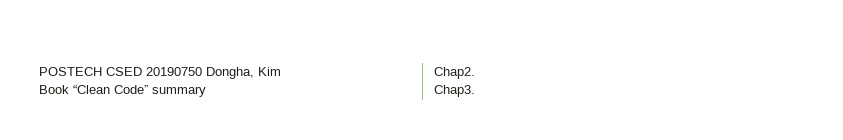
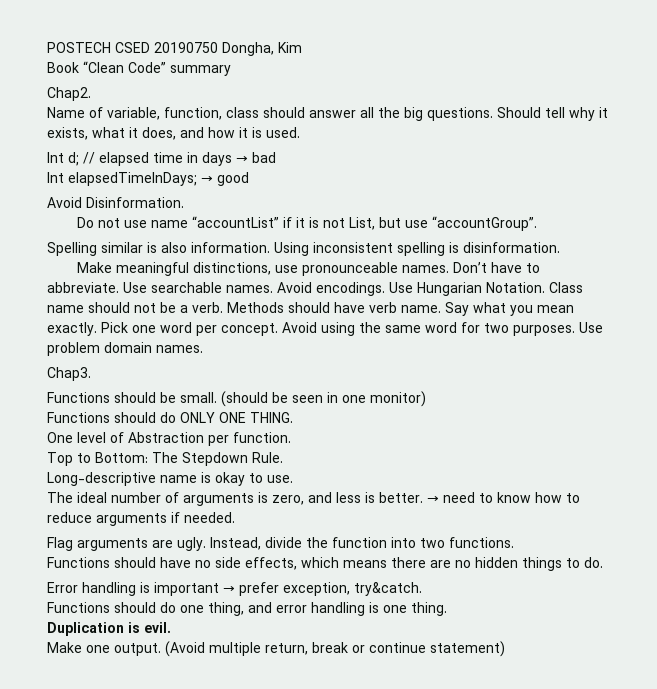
[434,85,475,97] Chap3. -> [47,107,608,121] [47,127,300,140] [47,152,276,166] [47,172,249,186] [47,197,184,208] [77,216,538,231] [47,242,560,256] [77,262,541,276] [47,282,583,296] [47,302,574,316] [47,322,603,336] [47,342,203,356] [47,367,91,381] [47,391,426,407] [47,412,293,423] [47,432,291,446] [47,452,283,466] [47,472,293,486] [47,492,580,506] [47,512,235,526] [47,537,514,551] [47,557,603,571] [47,582,422,596] [47,602,447,616] [47,622,171,636] [47,641,505,657] Name of variable, function, class should answer all the big questions. Should tell why it exists, what it does, and how it is used. // Int d; // elapsed time in days → bad // Int elapsedTimeInDays; → good // Avoid Disinformation. // Do not use name “accountList” if it is not List, but use “accountGroup”. // Spelling similar is also information. Using inconsistent spelling is disinformation. // Make meaningful distinctions, use pronounceable names. Don’t have to abbreviate. Use searchable names. Avoid encodings. Use Hungarian Notation. Class name should not be a verb. Methods should have verb name. Say what you mean exactly. Pick one word per concept. Avoid using the same word for two purposes. Use problem domain names. // Chap3. // Functions should be small. (should be seen in one monitor) // Functions should do ONLY ONE THING. // One level of Abstraction per function. // Top to Bottom: The Stepdown Rule. // Long-descriptive name is okay to use. // The ideal number of arguments is zero, and less is better. → need to know how to reduce arguments if needed. // Flag arguments are ugly. Instead, divide the function into two functions. // Functions should have no side effects, which means there are no hidden things to do. // Error handling is important → prefer exception, try&catch. // Functions should do one thing, and error handling is one thing. // Duplication is evil. // Make one output. (Avoid multiple return, break or continue statement)

